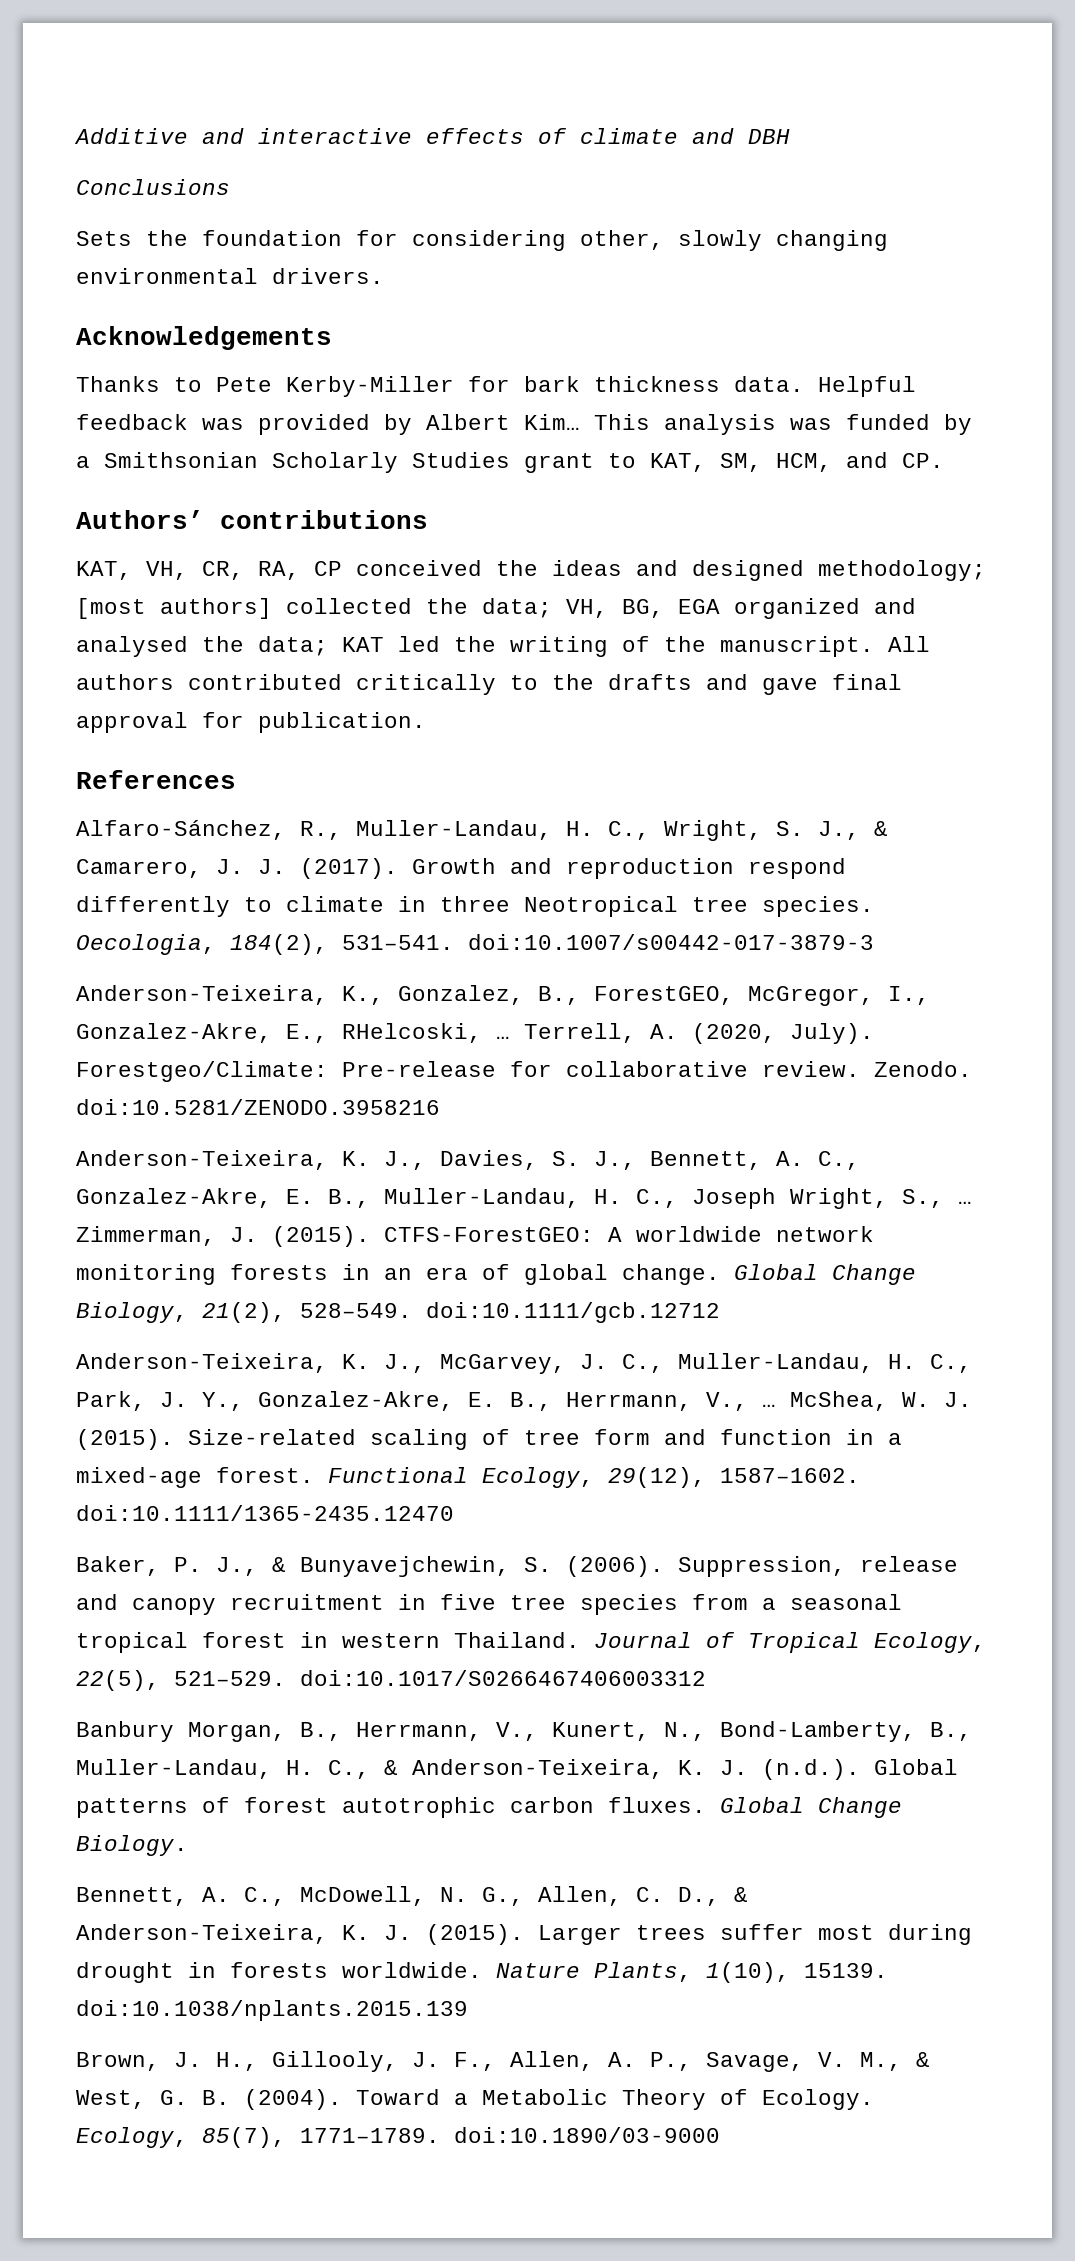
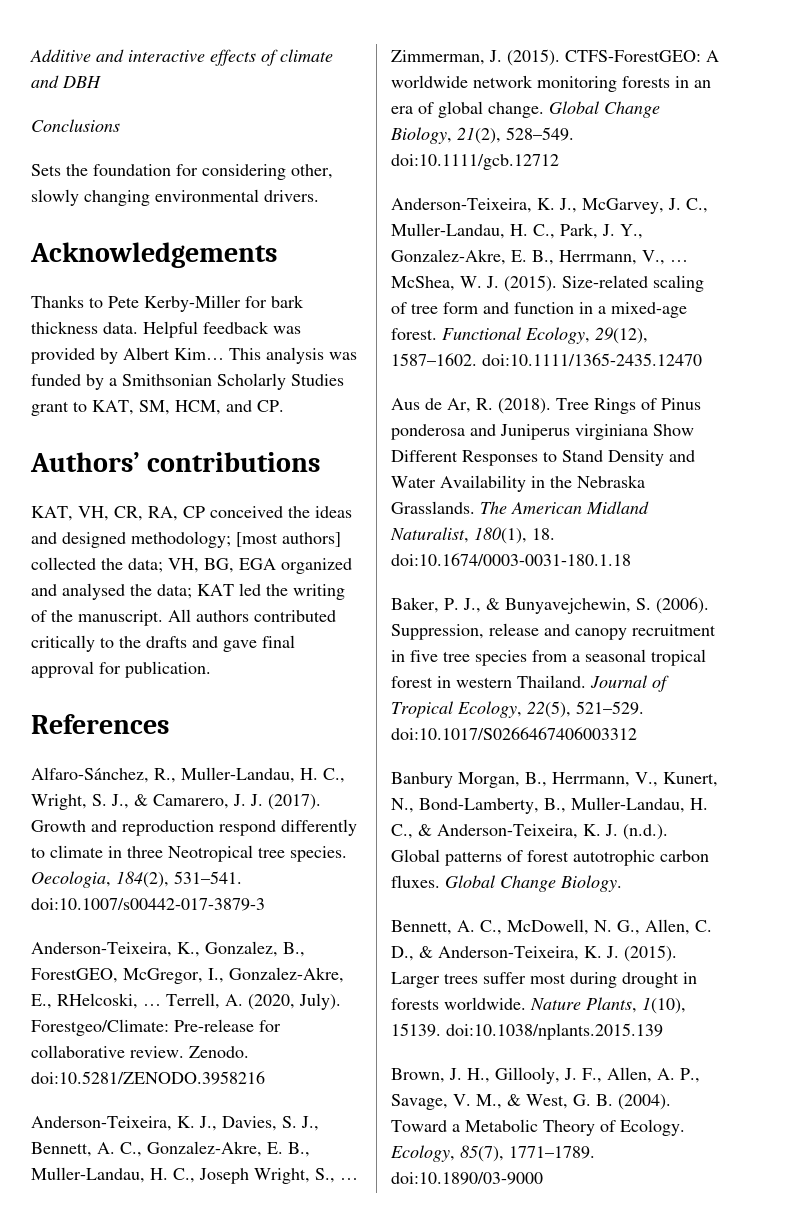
(454, 1513) none -> [391,398,701,414] [391,424,694,440] [391,450,695,466] [391,475,645,492] [391,501,649,514] [390,527,555,544] [391,553,631,566] // Aus de Ar, R. (2018). Tree Rings of Pinus ponderosa and Juniperus virginiana Show Different Responses to Stand Density and Water Availability in the Nebraska Grasslands. The American Midland Naturalist, 180(1), 18. doi:10.1674/0003-0031-180.1.18

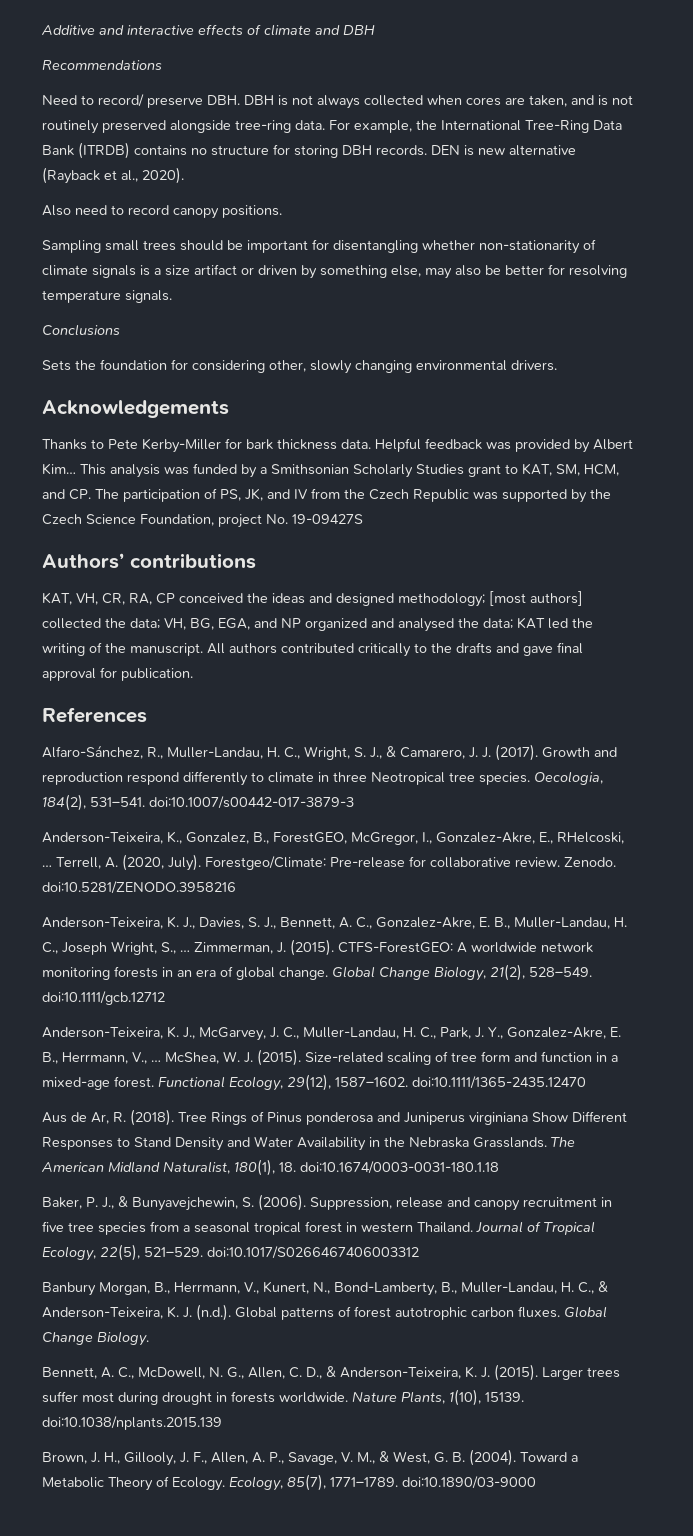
(101, 82) none -> [42,60,162,70] [42,94,633,109] [42,120,622,134] [42,142,576,159] [42,167,184,184] [42,205,282,219] [42,239,596,254] [42,264,627,279] [42,290,172,303] // Recommendations // Need to record/ preserve DBH. DBH is not always collected when cores are taken, and is not routinely preserved alongside tree-ring data. For example, the International Tree-Ring Data Bank (ITRDB) contains no structure for storing DBH records. DEN is new alternative (Rayback et al., 2020). // Also need to record canopy positions. // Sampling small trees should be important for disentangling whether non-stationarity of climate signals is a size artifact or driven by something else, may also be better for resolving temperature signals.
(284, 406) none -> [95,488,611,503] [42,514,363,528] The participation of PS, JK, and IV from the Czech Republic was supported by the Czech Science Foundation, project No. 19-09427S
[239,558,276,570] EGA -> [218,618,301,630] EGA, and NP

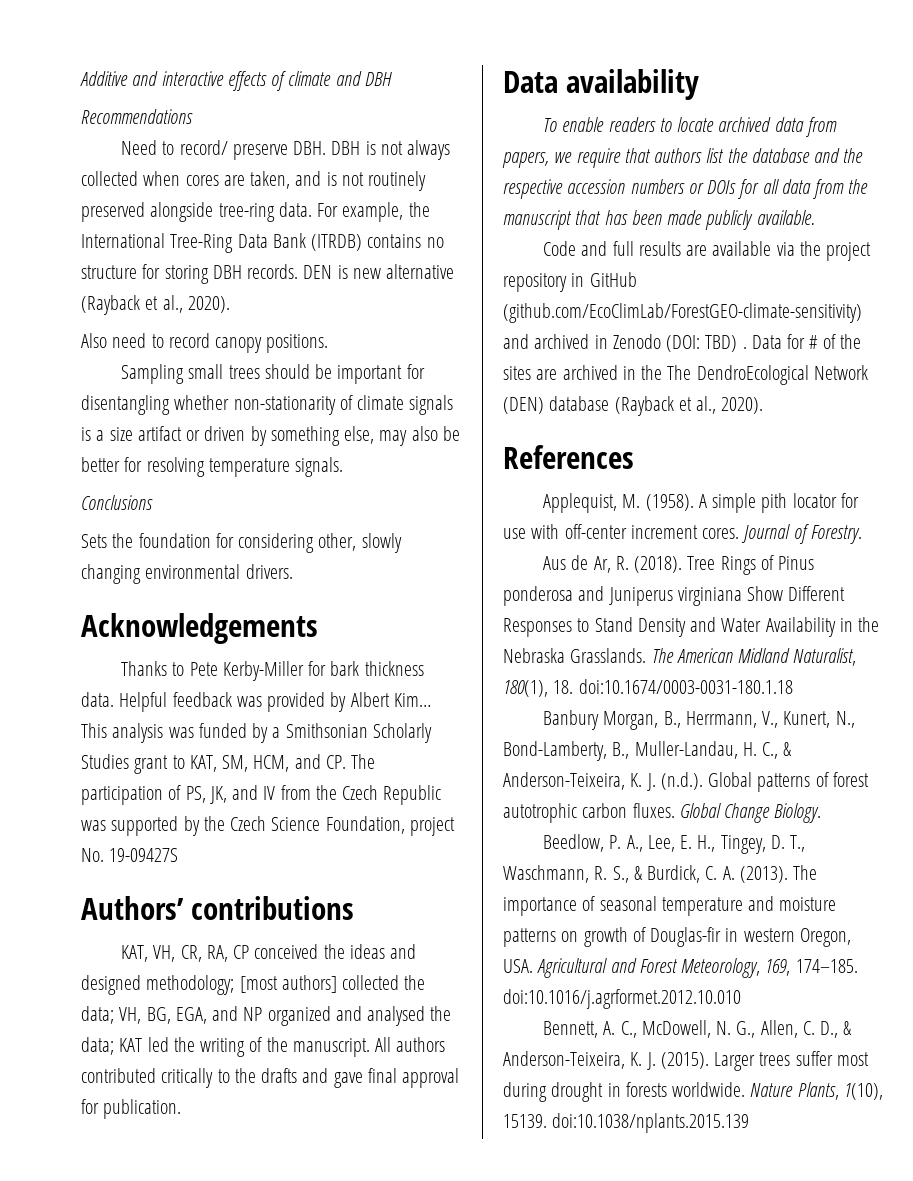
[42,707,147,723] [42,744,617,761] [42,771,603,786] [42,794,354,811] [42,831,624,845] [42,854,616,871] [42,881,236,894] [42,916,627,929] [42,939,593,956] [42,964,592,981] [42,991,165,1005] [42,1026,621,1041] [42,1049,618,1066] [42,1074,586,1091] References // Alfaro-Sánchez, R., Muller-Landau, H. C., Wright, S. J., & Camarero, J. J. (2017). Growth and reproduction respond differently to climate in three Neotropical tree species. Oecologia, 184(2), 531–541. doi:10.1007/s00442-017-3879-3 // Anderson-Teixeira, K., Gonzalez, B., ForestGEO, McGregor, I., Gonzalez-Akre, E., RHelcoski, … Terrell, A. (2020, July). Forestgeo/Climate: Pre-release for collaborative review. Zenodo. doi:10.5281/ZENODO.3958216 // Anderson-Teixeira, K. J., Davies, S. J., Bennett, A. C., Gonzalez-Akre, E. B., Muller-Landau, H. C., Joseph Wright, S., … Zimmerman, J. (2015). CTFS-ForestGEO: A worldwide network monitoring forests in an era of global change. Global Change Biology, 21(2), 528–549. doi:10.1111/gcb.12712 // Anderson-Teixeira, K. J., McGarvey, J. C., Muller-Landau, H. C., Park, J. Y., Gonzalez-Akre, E. B., Herrmann, V., … McShea, W. J. (2015). Size-related scaling of tree form and function in a mixed-age forest. Functional Ecology, 29(12), 1587–1602. doi:10.1111/1365-2435.12470 -> [503,69,700,100] [543,117,837,137] [502,148,864,168] [503,179,869,199] [503,210,815,230] [543,241,872,261] [503,272,637,292] [503,303,862,323] [503,334,861,352] [503,365,868,385] [503,396,764,416] [503,445,634,469] [543,493,859,513] [503,524,862,544] Data availability // To enable readers to locate archived data from papers, we require that authors list the database and the respective accession numbers or DOIs for all data from the manuscript that has been made publicly available. // Code and full results are available via the project repository in GitHub (github.com/EcoClimLab/ForestGEO-climate-sensitivity) and archived in Zenodo (DOI: TBD) . Data for # of the sites are archived in the The DendroEcological Network (DEN) database (Rayback et al., 2020). // References // Applequist, M. (1958). A simple pith locator for use with off-center increment cores. Journal of Forestry.
[42,1194,612,1211] [42,1221,595,1235] [42,1244,419,1261] // Baker, P. J., & Bunyavejchewin, S. (2006). Suppression, release and canopy recruitment in five tree species from a seasonal tropical forest in western Thailand. Journal of Tropical Ecology, 22(5), 521–529. doi:10.1017/S0266467406003312 -> (793, 686) none
(149, 1338) none -> [543,834,806,854] [503,865,818,883] [503,896,837,916] [503,927,851,947] [503,958,858,978] [503,989,741,1009] // Beedlow, P. A., Lee, E. H., Tingey, D. T., Waschmann, R. S., & Burdick, C. A. (2013). The importance of seasonal temperature and moisture patterns on growth of Douglas-fir in western Oregon, USA. Agricultural and Forest Meteorology, 169, 174–185. doi:10.1016/j.agrformet.2012.10.010
[42,1449,578,1466] [42,1474,536,1491] // Brown, J. H., Gillooly, J. F., Allen, A. P., Savage, V. M., & West, G. B. (2004). Toward a Metabolic Theory of Ecology. Ecology, 85(7), 1771–1789. doi:10.1890/03-9000 -> (750, 1123) none

